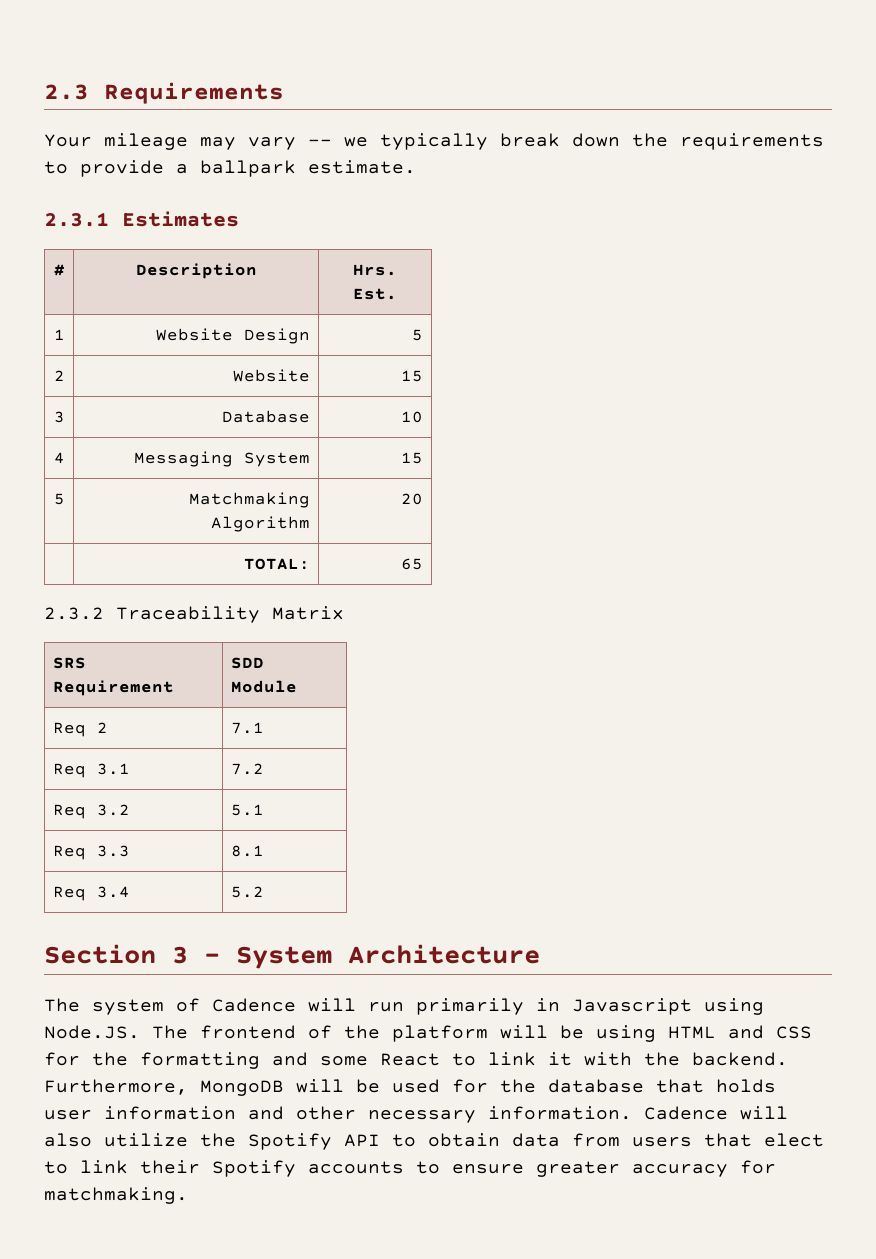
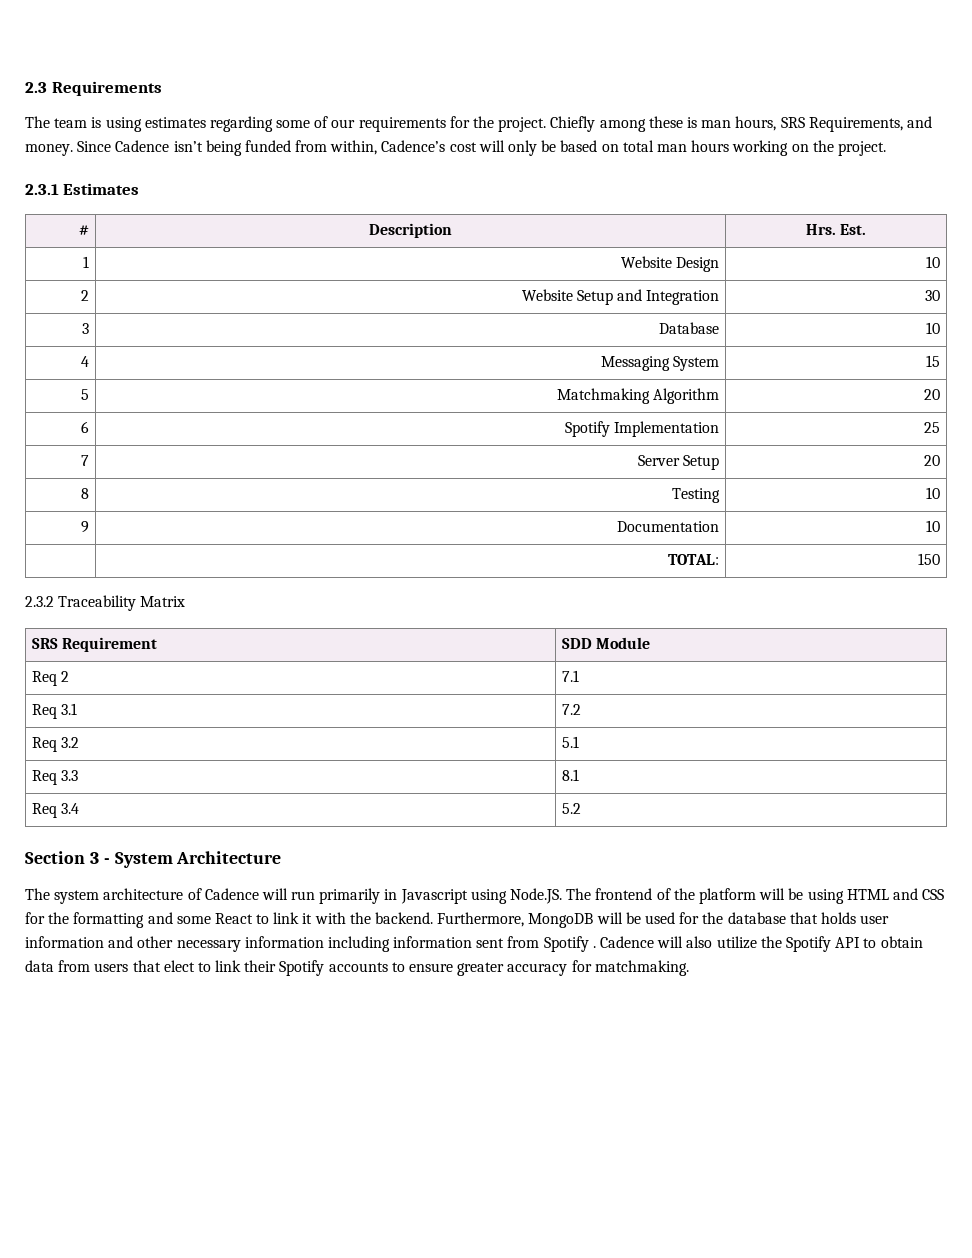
[44,133,824,150] [44,160,416,177] Your mileage may vary -- we typically break down the requirements to provide a ballpark estimate. -> [25,116,932,132] [25,140,886,156] The team is using estimates regarding some of our requirements for the project. Chiefly among these is man hours, SRS Requirements, and money. Since Cadence isn’t being funded from within, Cadence’s cost will only be based on total man hours working on the project.
[412,329,424,341] 5 -> [926,256,941,268] 10
[401,370,424,382] | 15 -> [577,289,720,305] [925,290,941,301] Setup and Integration | 30
(424, 499) none -> [81,421,90,433] [565,421,720,437] [924,422,941,433] [81,455,90,466] [638,455,720,470] [924,455,941,466] [81,488,90,499] [672,488,721,503] [926,487,941,499] [81,521,90,533] [617,521,720,532] [926,520,941,532] // 6 | Spotify Implementation | 25 // 7 | Server Setup | 20 // 8 | Testing | 10 // 9 | Documentation | 10
[401,558,424,570] 65 -> [918,553,941,565] 150
(164, 1007) none -> [103,888,184,900] architecture
[488,1106,632,1120] information. -> [244,936,596,952] information including information sent from Spotify .

